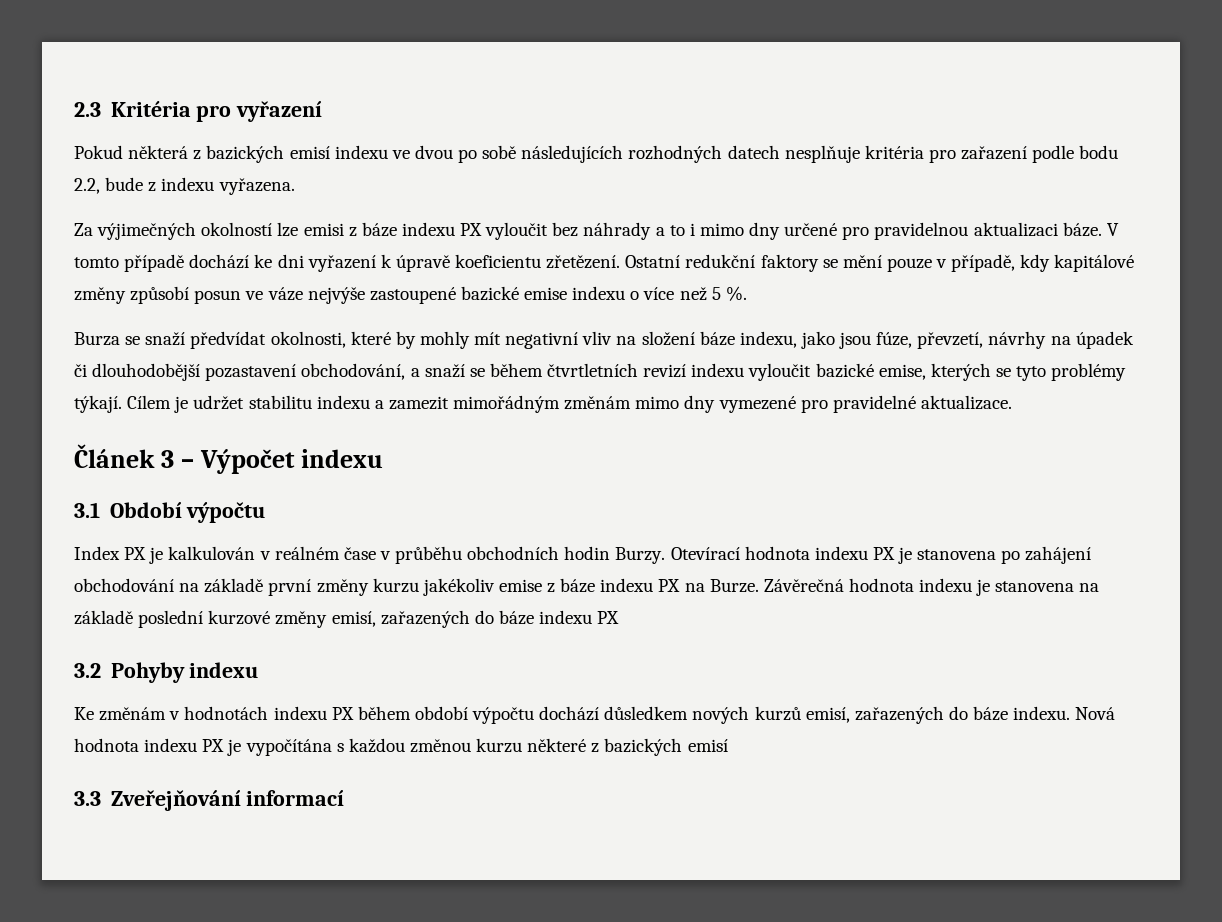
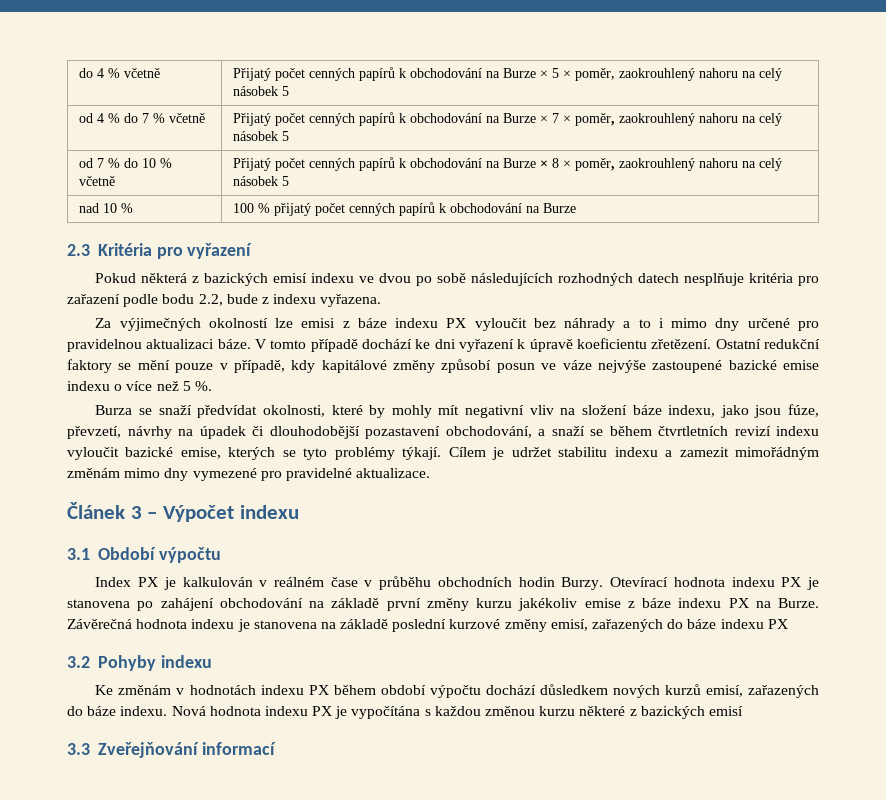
(74, 109) none -> [78,68,160,78] [232,67,782,81] [232,86,289,96] [78,113,205,123] [232,112,782,126] [232,131,289,141] [78,158,172,168] [78,176,115,186] [232,157,782,171] [232,176,289,186] [78,203,133,213] [232,202,576,216] do 4 % včetně | Přijatý počet cenných papírů k obchodování na Burze × 5 × poměr, zaokrouhlený nahoru na celý násobek 5 // od 4 % do 7 % včetně | Přijatý počet cenných papírů k obchodování na Burze × 7 × poměr, zaokrouhlený nahoru na celý násobek 5 // od 7 % do 10 % včetně | Přijatý počet cenných papírů k obchodování na Burze × 8 × poměr, zaokrouhlený nahoru na celý násobek 5 // nad 10 % | 100 % přijatý počet cenných papírů k obchodování na Burze //

